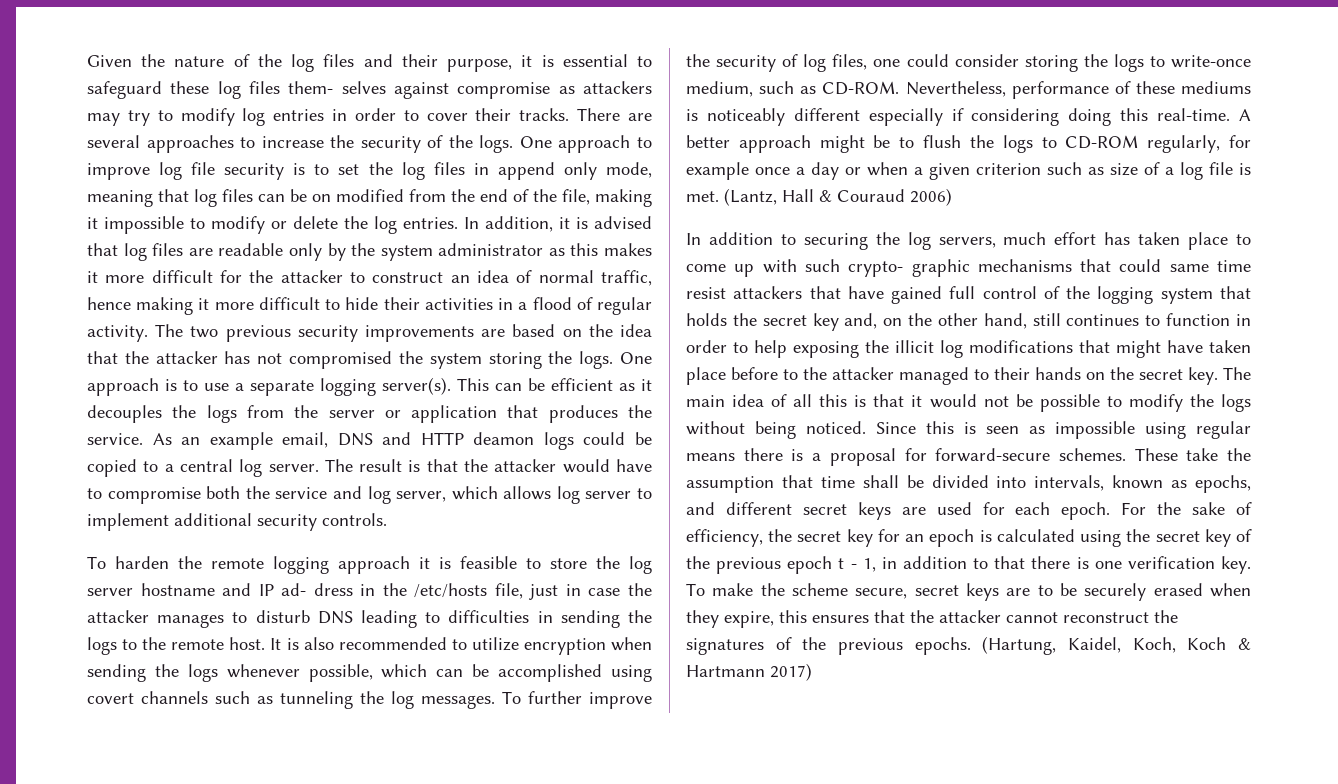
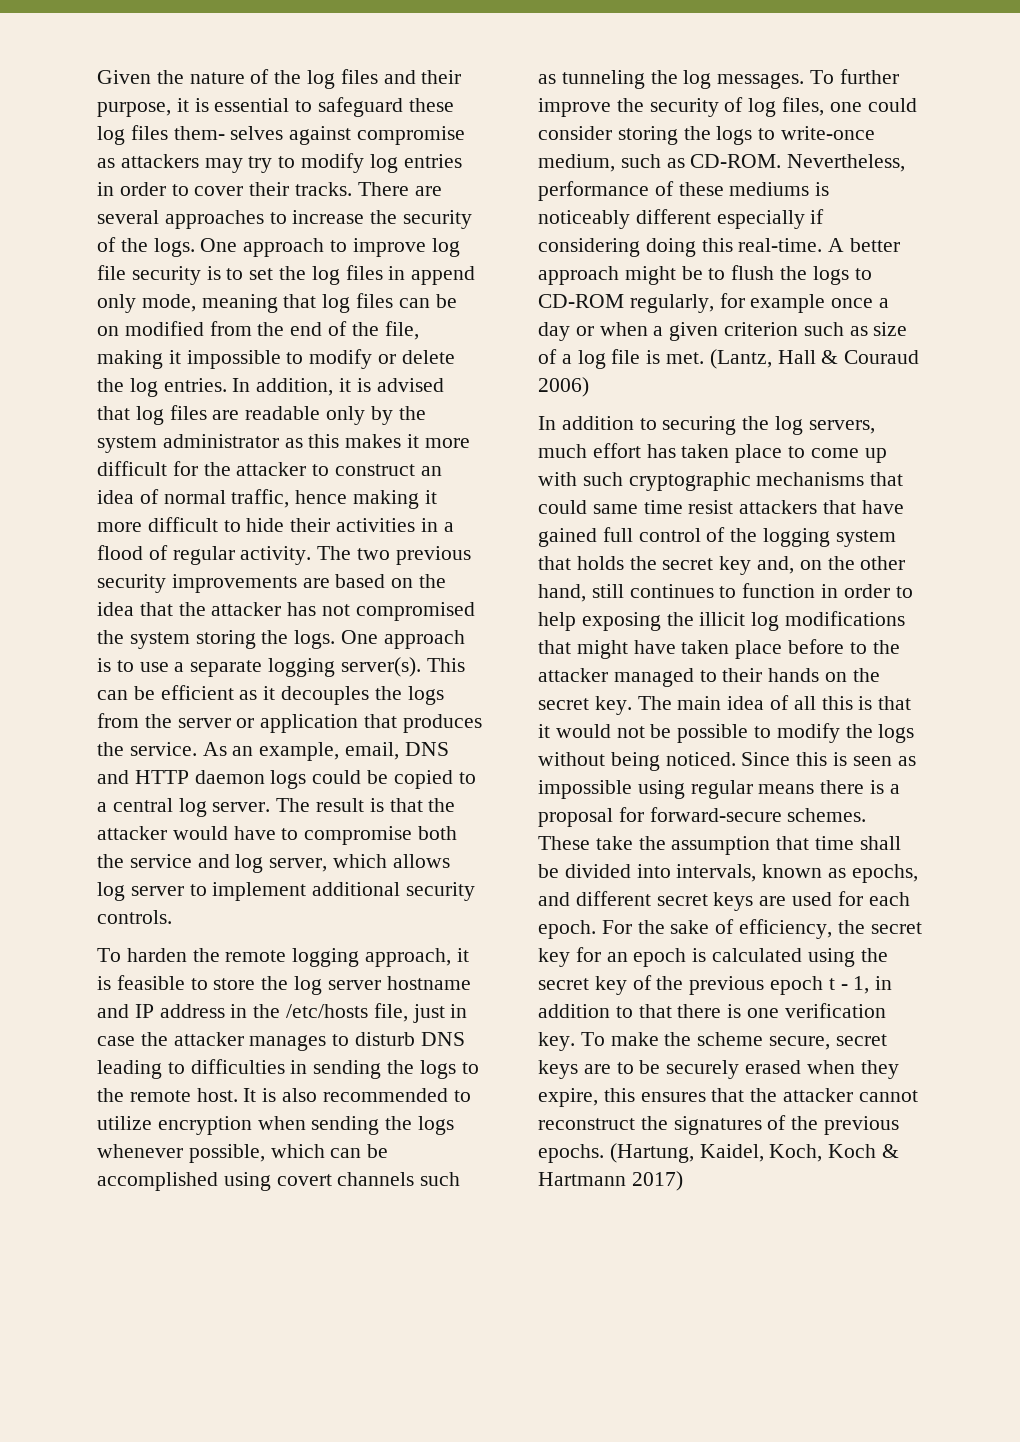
[209,432,273,450] example -> [259,742,340,761] example,
[473,432,535,445] deamon -> [194,770,265,784] daemon
[338,556,410,574] approach -> [365,948,452,967] approach,
[281,583,353,596] ad- dress -> [159,1004,225,1018] address
[848,259,970,277] crypto- graphic -> [628,472,751,491] cryptographic

